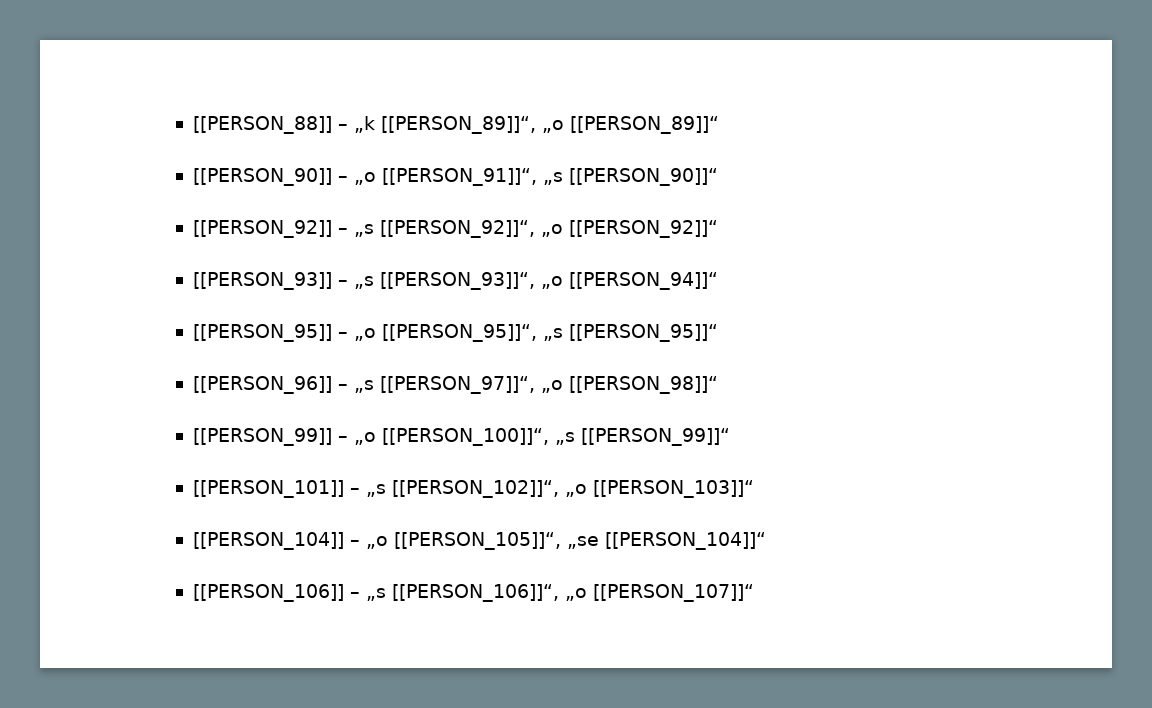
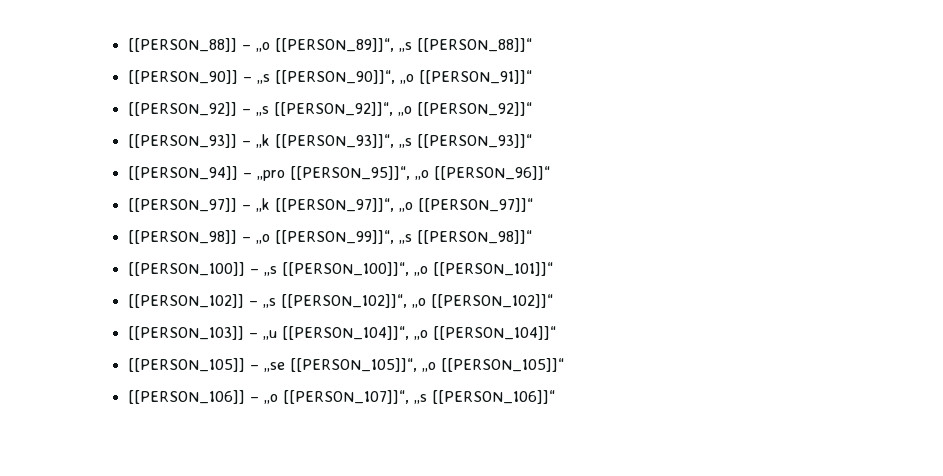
[353,116,719,134] [192,168,718,186] „k [[PERSON_89]]“, „o [[PERSON_89]]“ // [[PERSON_90]] – „o [[PERSON_91]]“, „s [[PERSON_90]]“ -> [255,38,532,52] [127,70,532,84] „o [[PERSON_89]]“, „s [[PERSON_88]]“ // [[PERSON_90]] – „s [[PERSON_90]]“, „o [[PERSON_91]]“
[353,272,718,290] [192,324,718,342] [192,376,718,394] [192,428,730,446] [192,480,754,498] [192,532,766,550] [192,584,754,602] „s [[PERSON_93]]“, „o [[PERSON_94]]“ // [[PERSON_95]] – „o [[PERSON_95]]“, „s [[PERSON_95]]“ // [[PERSON_96]] – „s [[PERSON_97]]“, „o [[PERSON_98]]“ // [[PERSON_99]] – „o [[PERSON_100]]“, „s [[PERSON_99]]“ // [[PERSON_101]] – „s [[PERSON_102]]“, „o [[PERSON_103]]“ // [[PERSON_104]] – „o [[PERSON_105]]“, „se [[PERSON_104]]“ // [[PERSON_106]] – „s [[PERSON_106]]“, „o [[PERSON_107]]“ -> [255,134,532,148] [127,166,550,181] [127,198,533,212] [127,230,532,244] [127,262,553,276] [127,294,553,308] [127,326,556,340] [127,358,564,372] [127,390,555,404] „k [[PERSON_93]]“, „s [[PERSON_93]]“ // [[PERSON_94]] – „pro [[PERSON_95]]“, „o [[PERSON_96]]“ // [[PERSON_97]] – „k [[PERSON_97]]“, „o [[PERSON_97]]“ // [[PERSON_98]] – „o [[PERSON_99]]“, „s [[PERSON_98]]“ // [[PERSON_100]] – „s [[PERSON_100]]“, „o [[PERSON_101]]“ // [[PERSON_102]] – „s [[PERSON_102]]“, „o [[PERSON_102]]“ // [[PERSON_103]] – „u [[PERSON_104]]“, „o [[PERSON_104]]“ // [[PERSON_105]] – „se [[PERSON_105]]“, „o [[PERSON_105]]“ // [[PERSON_106]] – „o [[PERSON_107]]“, „s [[PERSON_106]]“

